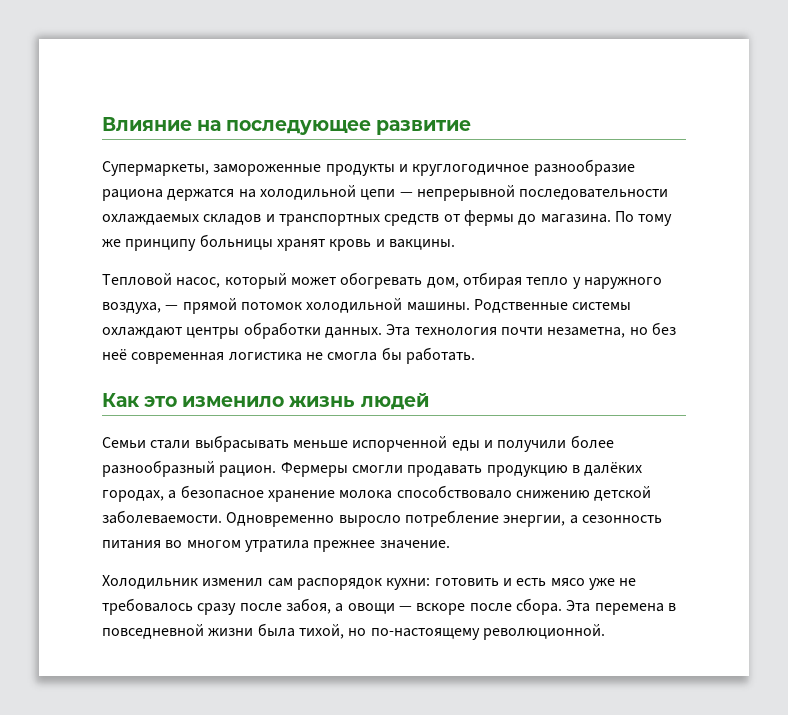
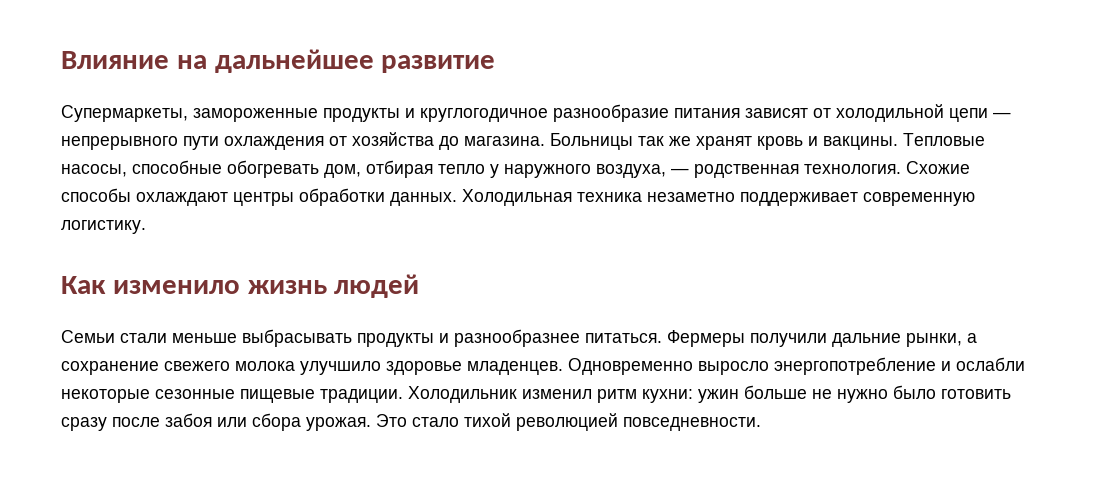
[226,120,372,135] последующее -> [214,49,374,73] дальнейшее
[102,185,669,201] [102,210,673,226] [102,234,273,251] рациона держатся на холодильной цепи — непрерывной последовательности охлаждаемых складов и транспортных средств от фермы до магазина. По тому же принципу больницы -> [674,104,1011,122] [61,132,691,150] питания зависят от холодильной цепи — непрерывного пути охлаждения от хозяйства до магазина. Больницы так же
[102,273,336,289] // Тепловой насос, который может -> [903,133,985,146] [61,160,222,177] Тепловые насосы, способные
[182,298,632,314] [102,322,676,339] [102,347,475,364] прямой потомок холодильной машины. Родственные системы охлаждают центры обработки данных. Эта технология почти незаметна, но без неё современная логистика не смогла бы работать. -> [694,161,970,178] [61,188,975,206] [61,220,146,234] родственная технология. Схожие способы охлаждают центры обработки данных. Холодильная техника незаметно поддерживает современную логистику.
[144,396,178,407] это -> (106, 285) none
[194,435,614,452] [102,460,643,477] [102,485,652,502] [102,510,662,527] [102,540,450,552] [102,575,637,590] [102,598,676,615] [102,623,605,640] выбрасывать меньше испорченной еды и получили более разнообразный рацион. Фермеры смогли продавать продукцию в далёких городах, а безопасное хранение молока способствовало снижению детской заболеваемости. Одновременно выросло потребление энергии, а сезонность питания во многом утратила прежнее значение. // Холодильник изменил сам распорядок кухни: готовить и есть мясо уже не требовалось сразу после забоя, а овощи — вскоре после сбора. Эта перемена в повседневной жизни была тихой, но по-настоящему революционной. -> [172,329,977,347] [61,357,1025,375] [61,385,1011,403] [61,413,761,431] меньше выбрасывать продукты и разнообразнее питаться. Фермеры получили дальние рынки, а сохранение свежего молока улучшило здоровье младенцев. Одновременно выросло энергопотребление и ослабли некоторые сезонные пищевые традиции. Холодильник изменил ритм кухни: ужин больше не нужно было готовить сразу после забоя или сбора урожая. Это стало тихой революцией повседневности.

